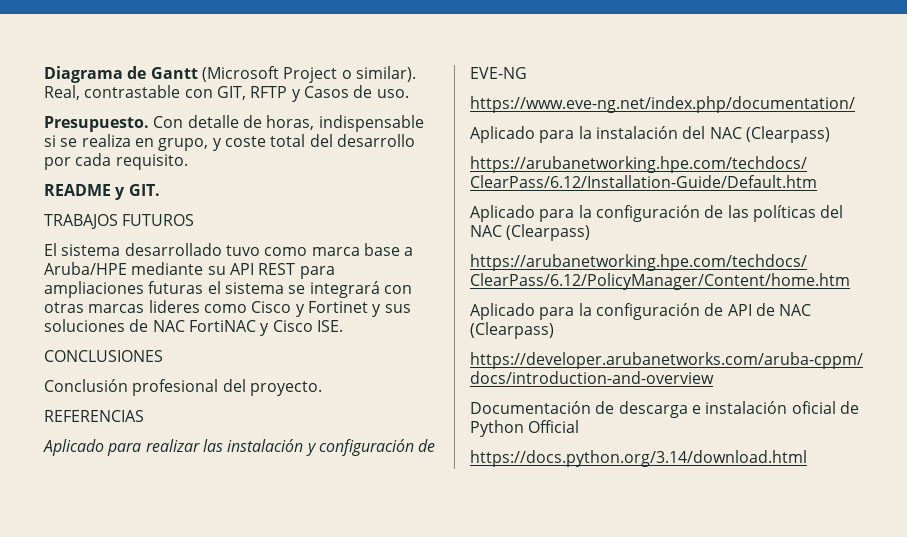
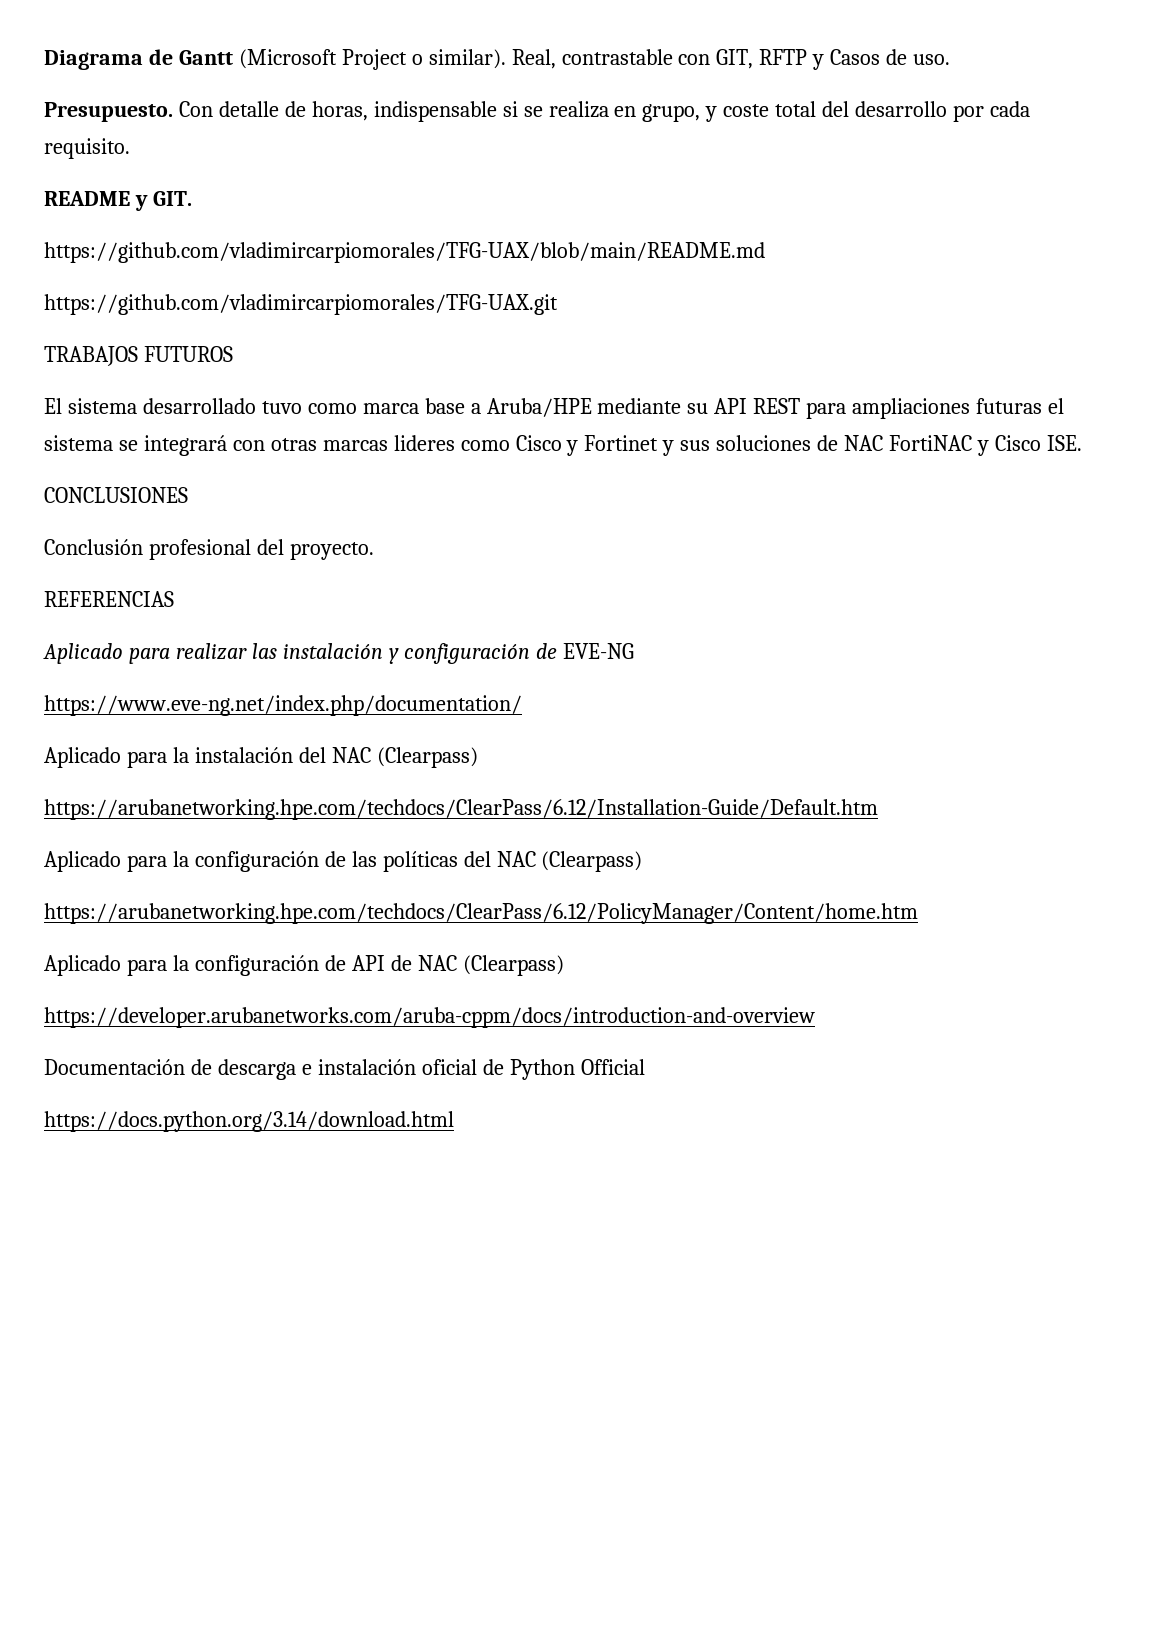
(160, 190) none -> [44,242,765,263] [44,294,558,315] // https://github.com/vladimircarpiomorales/TFG-UAX/blob/main/README.md // https://github.com/vladimircarpiomorales/TFG-UAX.git

